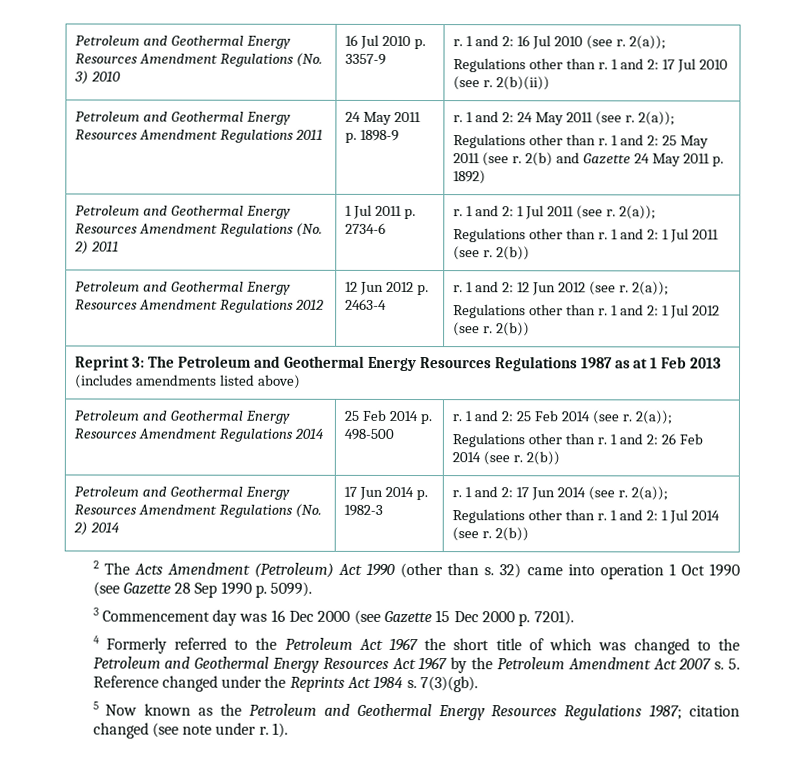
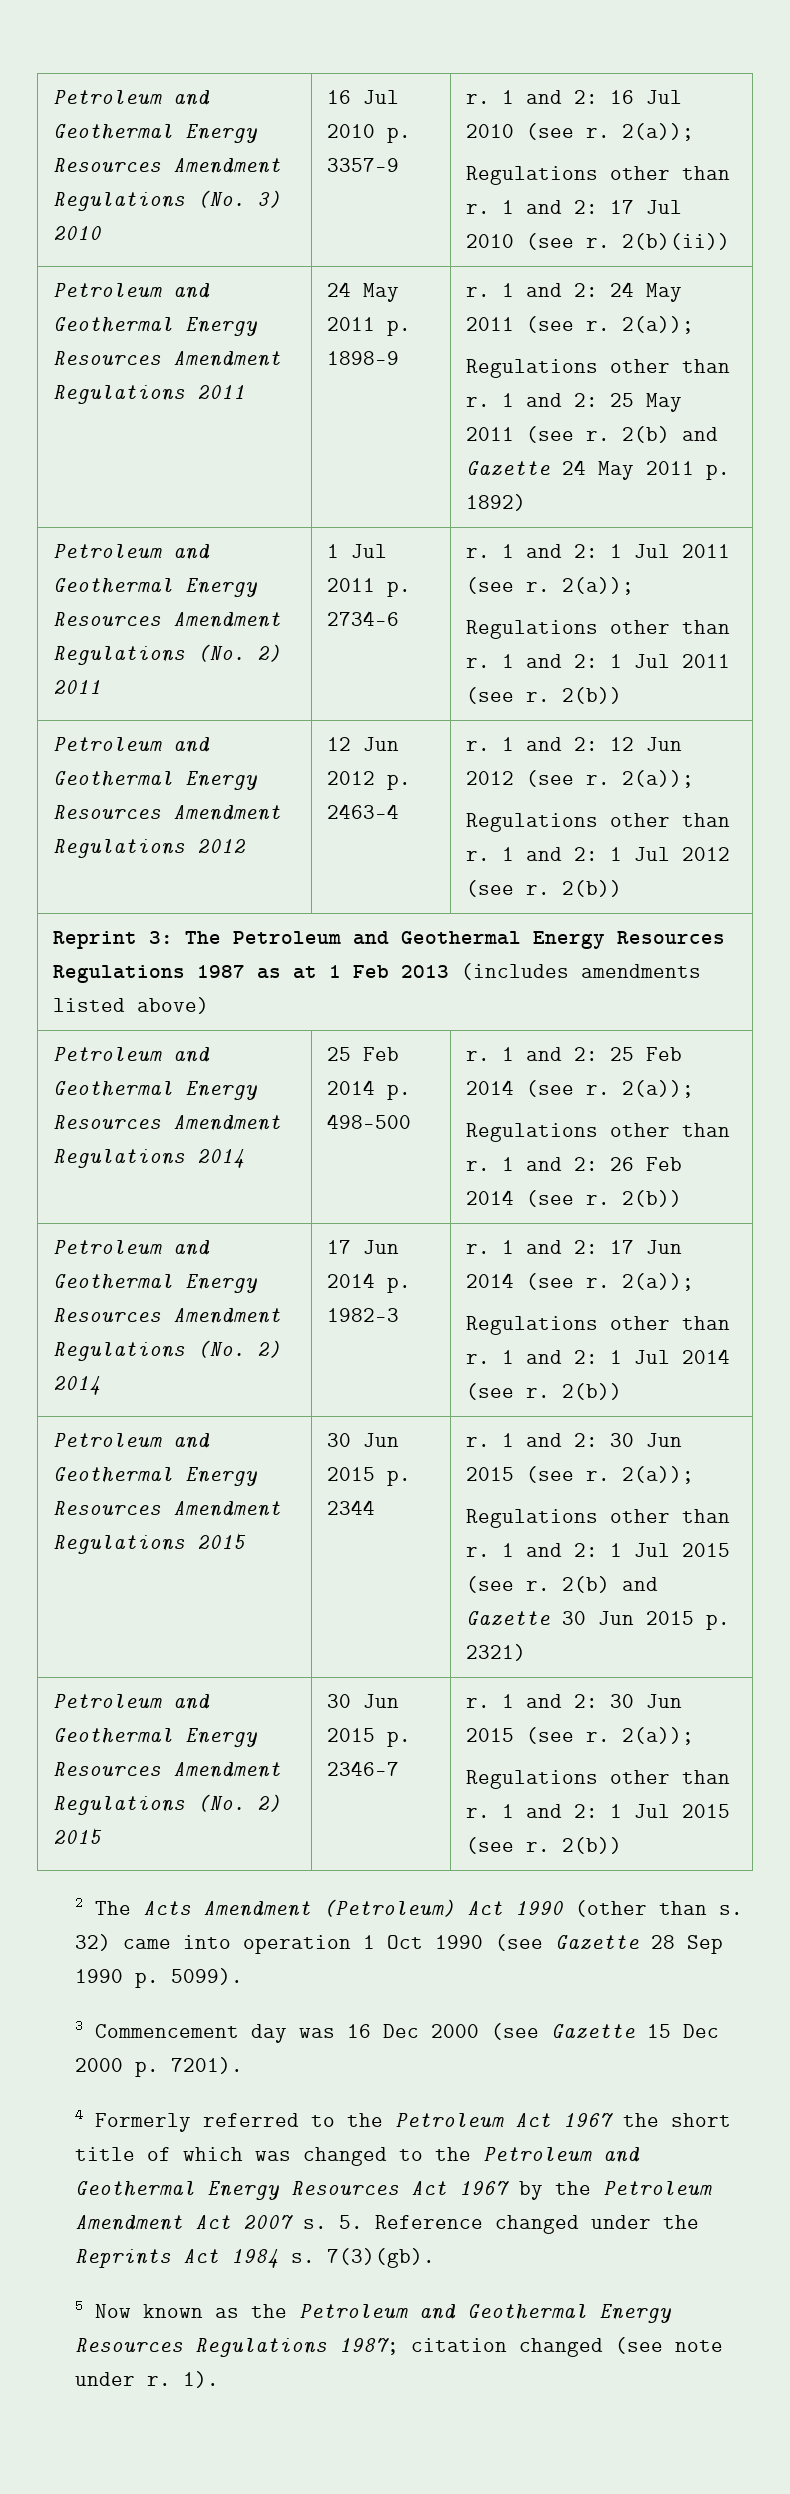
(530, 534) none -> [53,1433,211,1449] [53,1467,258,1486] [53,1501,282,1517] [53,1532,247,1554] [327,1433,400,1447] [327,1467,412,1486] [327,1500,376,1515] [466,1433,683,1447] [466,1466,695,1484] [466,1509,731,1528] [466,1543,731,1557] [466,1576,659,1593] [466,1611,731,1630] [466,1644,527,1661] [53,1694,211,1710] [53,1728,258,1747] [53,1762,282,1778] [53,1794,282,1815] [53,1827,103,1844] [327,1694,400,1708] [327,1728,412,1747] [327,1761,400,1776] [466,1694,683,1708] [466,1727,695,1745] [466,1770,731,1789] [466,1804,731,1818] [466,1837,623,1854] // Petroleum and Geothermal Energy Resources Amendment Regulations 2015 | 30 Jun 2015 p. 2344 | r. 1 and 2: 30 Jun 2015 (see r. 2(a)); // Regulations other than r. 1 and 2: 1 Jul 2015 (see r. 2(b) and Gazette 30 Jun 2015 p. 2321) // Petroleum and Geothermal Energy Resources Amendment Regulations (No. 2) 2015 | 30 Jun 2015 p. 2346-7 | r. 1 and 2: 30 Jun 2015 (see r. 2(a)); // Regulations other than r. 1 and 2: 1 Jul 2015 (see r. 2(b))

